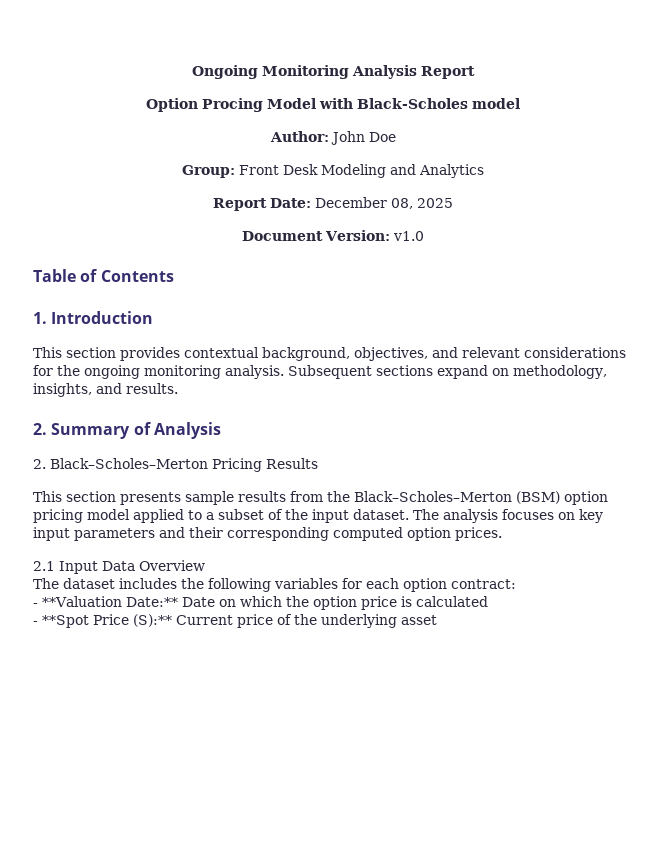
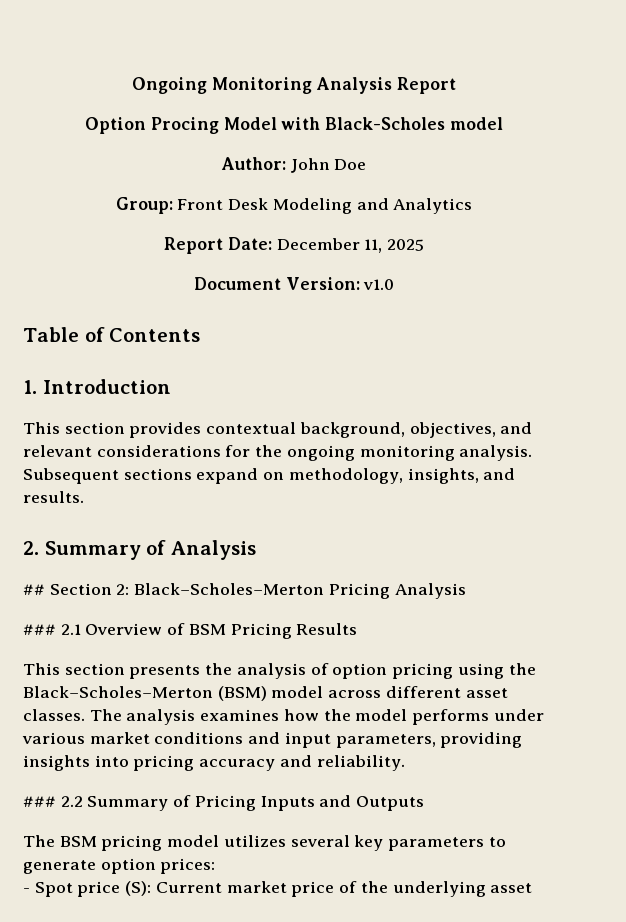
[391,198,413,209] 08, -> [364,239,383,253] 11,
[33,458,318,472] [33,491,608,505] [33,509,603,523] [33,527,502,541] [33,560,205,574] [33,578,516,592] [33,596,488,610] [33,614,233,628] 2. Black–Scholes–Merton Pricing Results // This section presents sample results from the Black–Scholes–Merton (BSM) option pricing model applied to a subset of the input dataset. The analysis focuses on key input parameters and their corresponding computed option prices. // 2.1 Input Data Overview // The dataset includes the following variables for each option contract: // - **Valuation Date:** Date on which the option price is calculated // - **Spot Price (S):** Current -> [23,583,466,599] [23,623,358,639] [23,663,536,679] [23,686,508,701] [23,709,544,725] [22,732,523,748] [23,755,405,771] [23,795,425,811] [23,835,506,851] [23,858,216,874] [23,881,287,897] ## Section 2: Black–Scholes–Merton Pricing Analysis // ### 2.1 Overview of BSM Pricing Results // This section presents the analysis of option pricing using the Black–Scholes–Merton (BSM) model across different asset classes. The analysis examines how the model performs under various market conditions and input parameters, providing insights into pricing accuracy and reliability. // ### 2.2 Summary of Pricing Inputs and Outputs // The BSM pricing model utilizes several key parameters to generate option prices: // - Spot price (S): Current market

